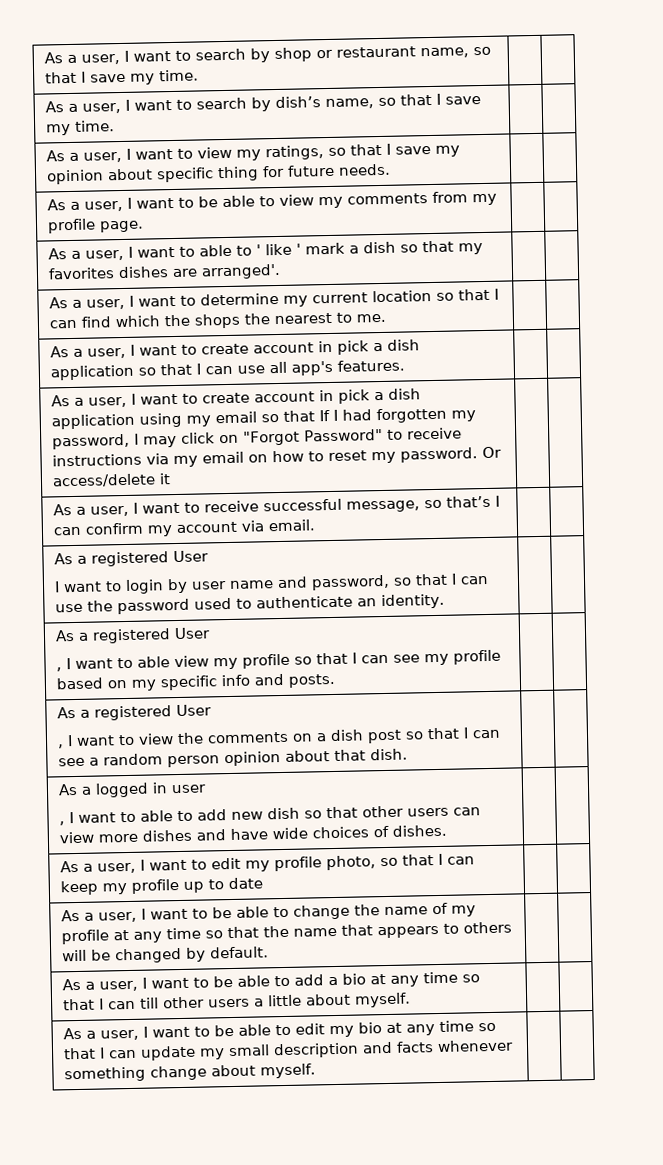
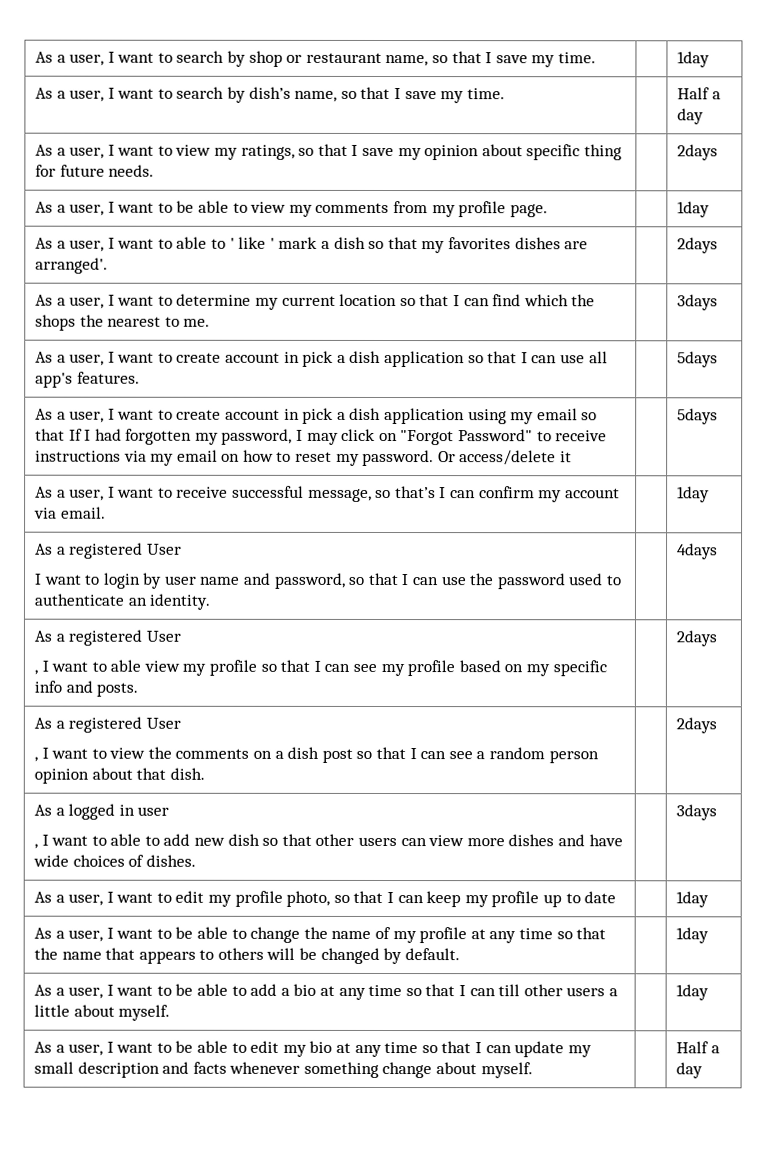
(200, 75) none -> [676,51,710,68] 1day
(116, 126) none -> [676,87,721,100] [676,108,704,125] Half a day
(392, 169) none -> [676,144,718,161] 2days
(145, 226) none -> [676,201,710,218] 1day
(282, 271) none -> [676,237,718,254] 2days
(387, 318) none -> [676,294,718,311] 3days
(406, 365) none -> [676,351,718,368] 5days
(172, 479) none -> [676,408,718,425] 5days
(316, 525) none -> [676,486,710,503] 1day
(446, 601) none -> [676,543,718,560] 4days
(337, 680) none -> [675,630,717,647] 2days
(409, 754) none -> [675,717,717,734] 2days
(448, 830) none -> [675,804,717,821] 3days
(264, 883) none -> [675,891,709,908] 1day
(270, 952) none -> [675,927,709,944] 1day
(412, 1000) none -> [675,984,709,1001] 1day
(317, 1071) none -> [675,1041,720,1054] [675,1062,703,1079] Half a day

